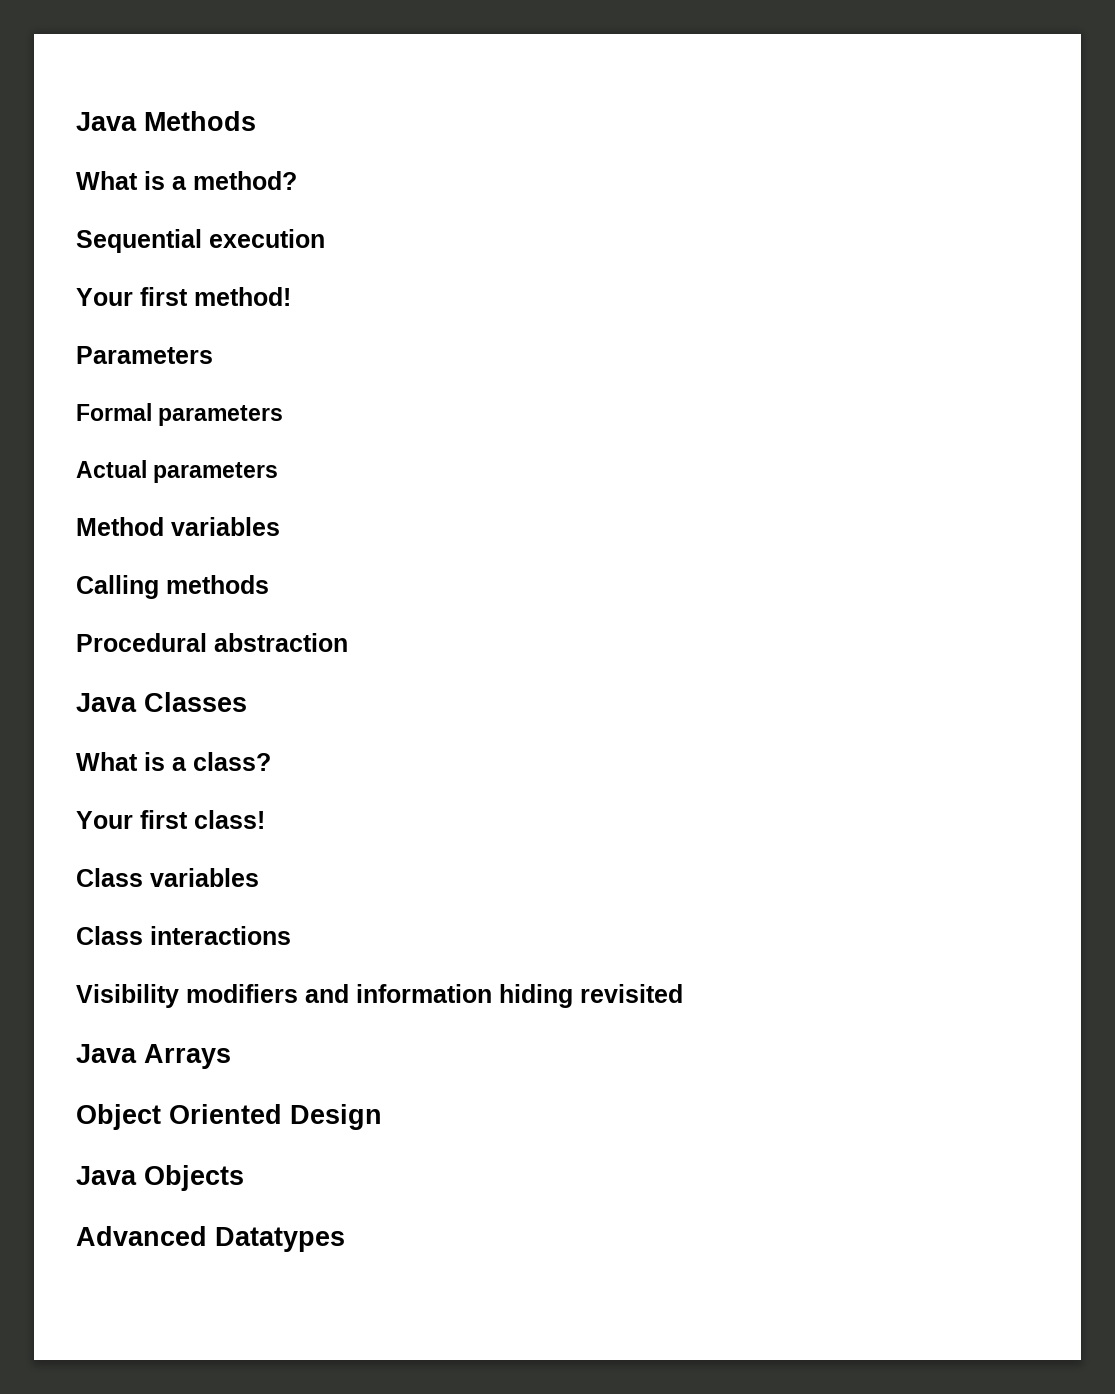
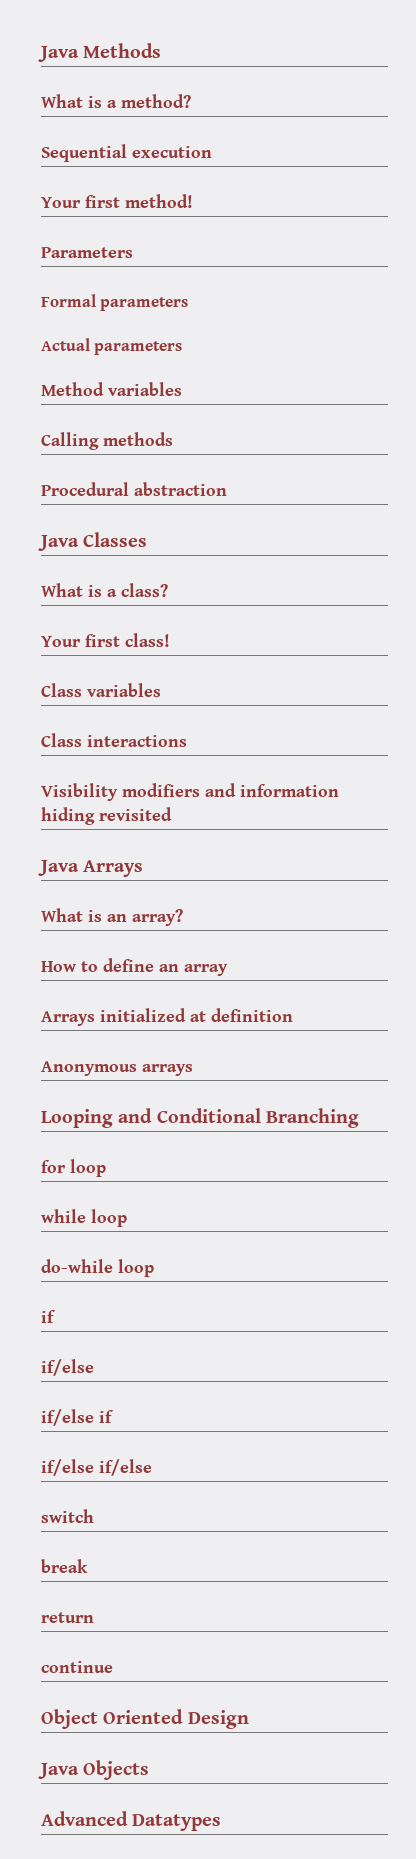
(231, 1056) none -> [41,908,183,926] [41,958,228,976] [41,1008,293,1026] [41,1061,193,1076] [41,1108,359,1128] [41,1159,106,1177] [41,1209,127,1227] [41,1259,154,1277] [41,1310,56,1323] [41,1359,94,1376] [41,1409,114,1426] [41,1459,152,1476] [41,1509,94,1523] [41,1559,88,1573] [41,1612,94,1623] [41,1661,113,1673] // What is an array? // How to define an array // Arrays initialized at definition // Anonymous arrays // Looping and Conditional Branching // for loop // while loop // do-while loop // if // if/else // if/else if // if/else if/else // switch // break // return // continue

